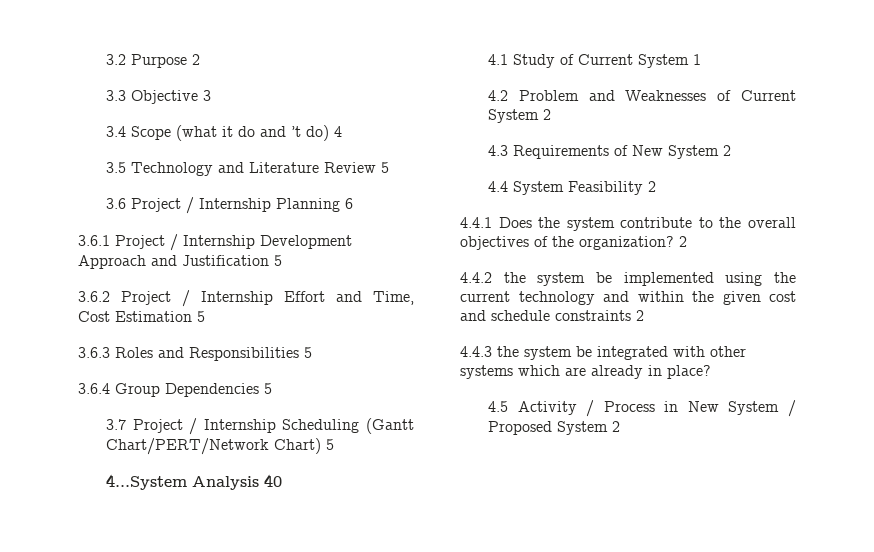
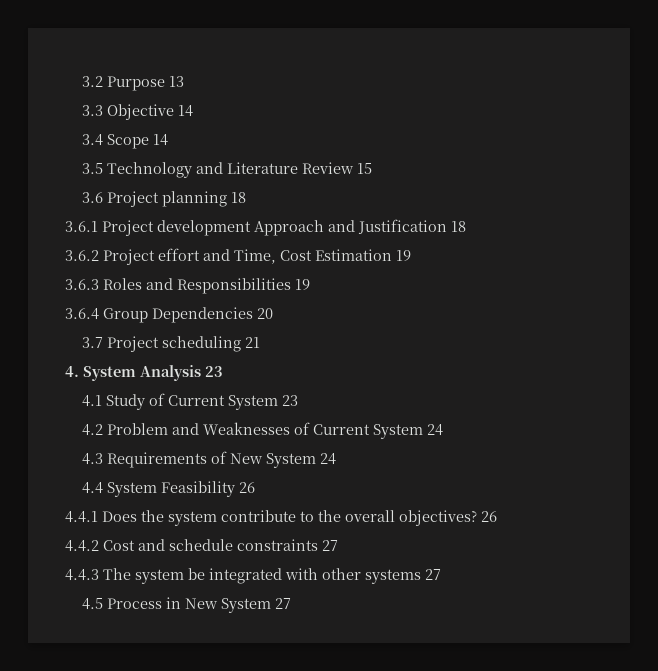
[191,54,200,65] 2 -> [168,76,184,87] 13
[202,90,211,101] 3 -> [177,105,193,117] 14
[175,125,342,141] (what it do and ’t do) 4 -> [152,134,168,146] 14
[380,162,389,173] 5 -> [356,163,372,174] 15
[185,197,353,214] / Internship Planning 6 -> [161,191,246,207] planning 18
[170,234,352,251] / Internship Development -> [157,220,251,236] development
[274,255,282,266] 5 -> [451,221,466,232] 18
[182,290,325,307] / Internship Effort -> [158,248,200,261] effort
[197,311,205,322] 5 -> [396,250,411,261] 19
[304,347,312,358] 5 -> [295,279,310,290] 19
[264,383,272,394] 5 -> [257,308,273,319] 20
[189,418,414,435] [105,438,334,455] [105,474,282,490] / Internship Scheduling (Gantt Chart/PERT/Network Chart) 5 // 4...System Analysis 40 -> [161,336,260,352] [65,365,223,381] scheduling 21 // 4. System Analysis 23
[692,54,701,65] 1 -> [281,395,298,406] 23
[542,109,551,120] 2 -> [426,424,443,436] 24
[722,145,731,156] 2 -> [319,453,336,465] 24
[647,181,656,192] 2 -> [238,482,255,493] 26
[460,236,687,250] [460,272,796,286] [460,291,796,305] objectives of the organization? 2 // 4.4.2 the system be implemented using the current technology and within the given cost -> [399,510,497,526] [65,540,135,552] objectives? 26 // 4.4.2 Cost
[636,310,644,321] 2 -> [322,540,338,551] 27
[497,346,519,357] the -> [103,568,131,580] The
[518,365,711,379] which are already in place? -> [425,569,441,580] 27
[517,400,595,417] Activity / -> (103, 604) none
[788,400,796,417] [487,421,620,435] / Proposed System 2 -> [274,598,291,609] 27

